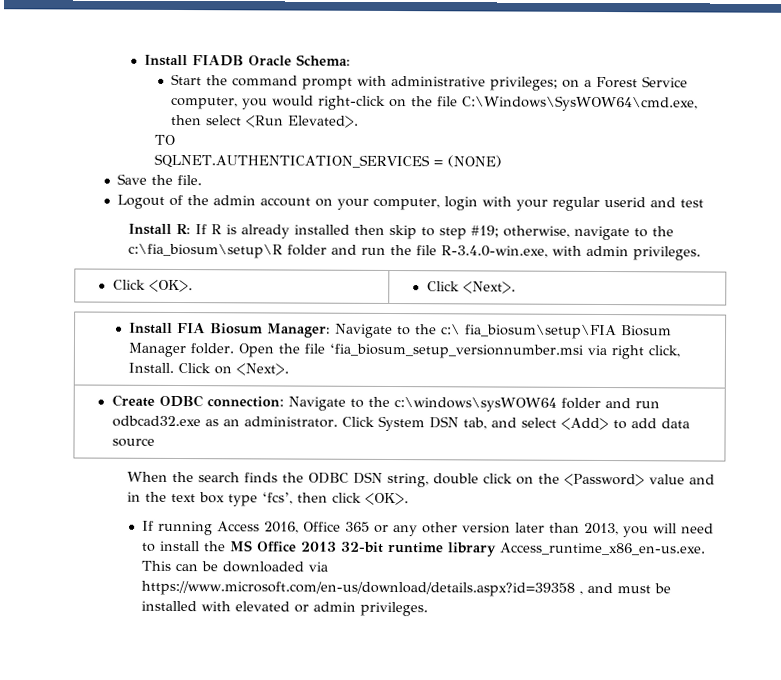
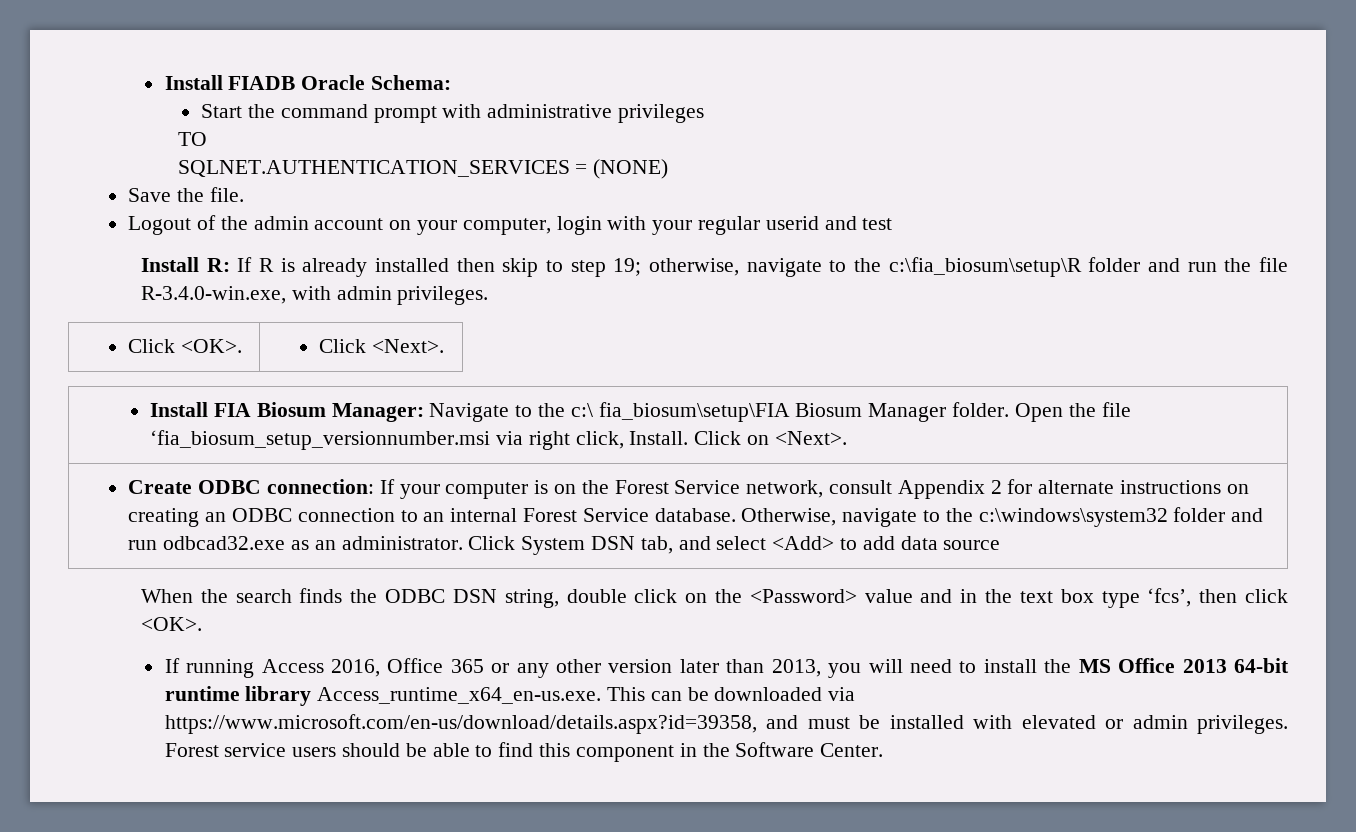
[490,76,689,91] [171,95,699,112] [171,114,360,128] privileges; on a Forest Service computer, you would right-click on the file C:\Windows\SysWOW64\cmd.exe, then select <Run Elevated>. -> [617,104,704,123] privileges
[470,225,499,238] #19; -> [613,258,642,276] 19;
[287,396,557,412] Navigate to the c:\windows\sysWOW64 -> [379,479,1249,499] [128,508,1168,527] If your computer is on the Forest Service network, consult Appendix 2 for alternate instructions on creating an ODBC connection to an internal Forest Service database. Otherwise, navigate to the c:\windows\system32
[340,541,385,553] 32-bit -> [1234,658,1289,673] 64-bit
[499,542,707,556] Access_runtime_x86_en-us.exe. -> [317,687,602,704] Access_runtime_x64_en-us.exe.
[141,580,584,597] https://www.microsoft.com/en-us/download/details.aspx?id=39358 , -> [164,714,757,734] https://www.microsoft.com/en-us/download/details.aspx?id=39358,
(429, 609) none -> [164,742,884,762] Forest service users should be able to find this component in the Software Center.

